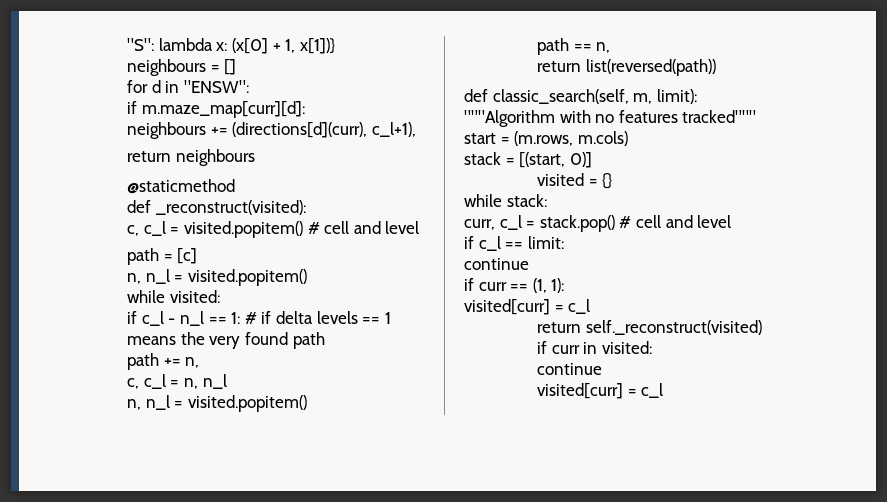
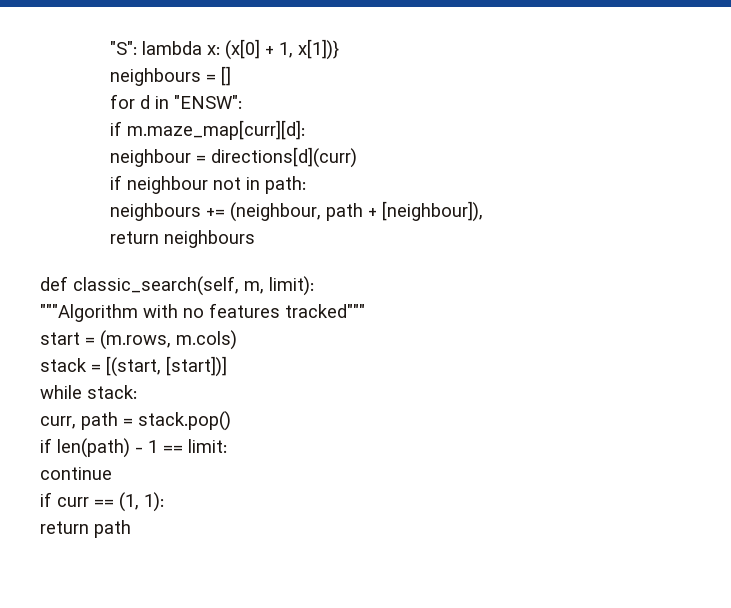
[127,122,416,139] [127,149,255,166] [127,179,236,194] [127,200,306,215] [127,221,420,238] [127,248,198,265] [127,269,307,286] [127,290,220,303] [127,311,391,326] [127,332,325,349] [127,353,200,370] [127,374,227,389] [127,395,307,412] [537,38,611,55] [537,59,716,76] neighbours += (directions[d](curr), c_l+1), // return neighbours // @staticmethod // def _reconstruct(visited): // c, c_l = visited.popitem() # cell and level // path = [c] // n, n_l = visited.popitem() // while visited: // if c_l - n_l == 1: # if delta levels == 1 means the very found path // path += n, // c, c_l = n, n_l // n, n_l = visited.popitem() // path == n, // return list(reversed(path)) -> [109,147,357,168] [109,175,306,194] [109,201,483,222] [109,230,255,248] neighbour = directions[d](curr) // if neighbour not in path: // neighbours += (neighbour, path + [neighbour]), // return neighbours
[569,152,592,168] [537,173,613,189] 0)] // visited = {} -> [166,356,227,377] [start])]
[499,215,522,230] c_l -> [81,412,118,430] path
[619,215,732,228] [464,236,501,251] # cell and level // if c_l -> [40,438,158,458] // if len(path) - 1
[464,299,591,315] [537,320,762,335] [537,341,652,354] [537,363,603,375] [537,383,664,399] visited[curr] = c_l // return self._reconstruct(visited) // if curr in visited: // continue // visited[curr] = c_l -> [40,520,131,538] return path

